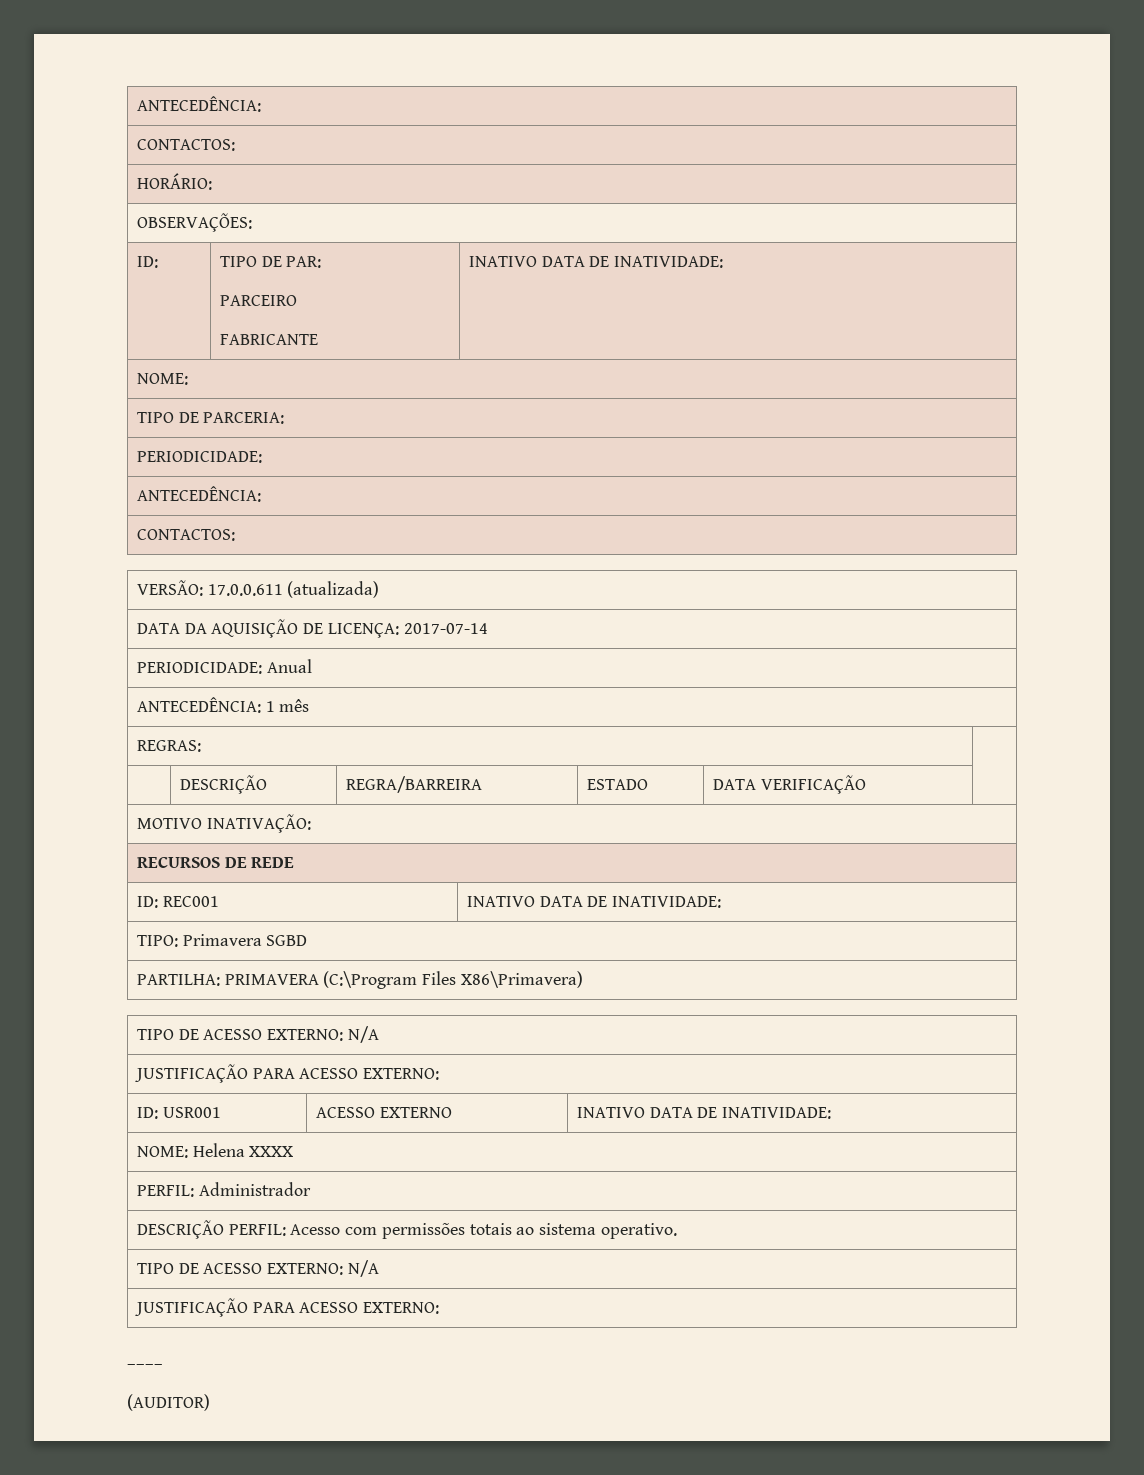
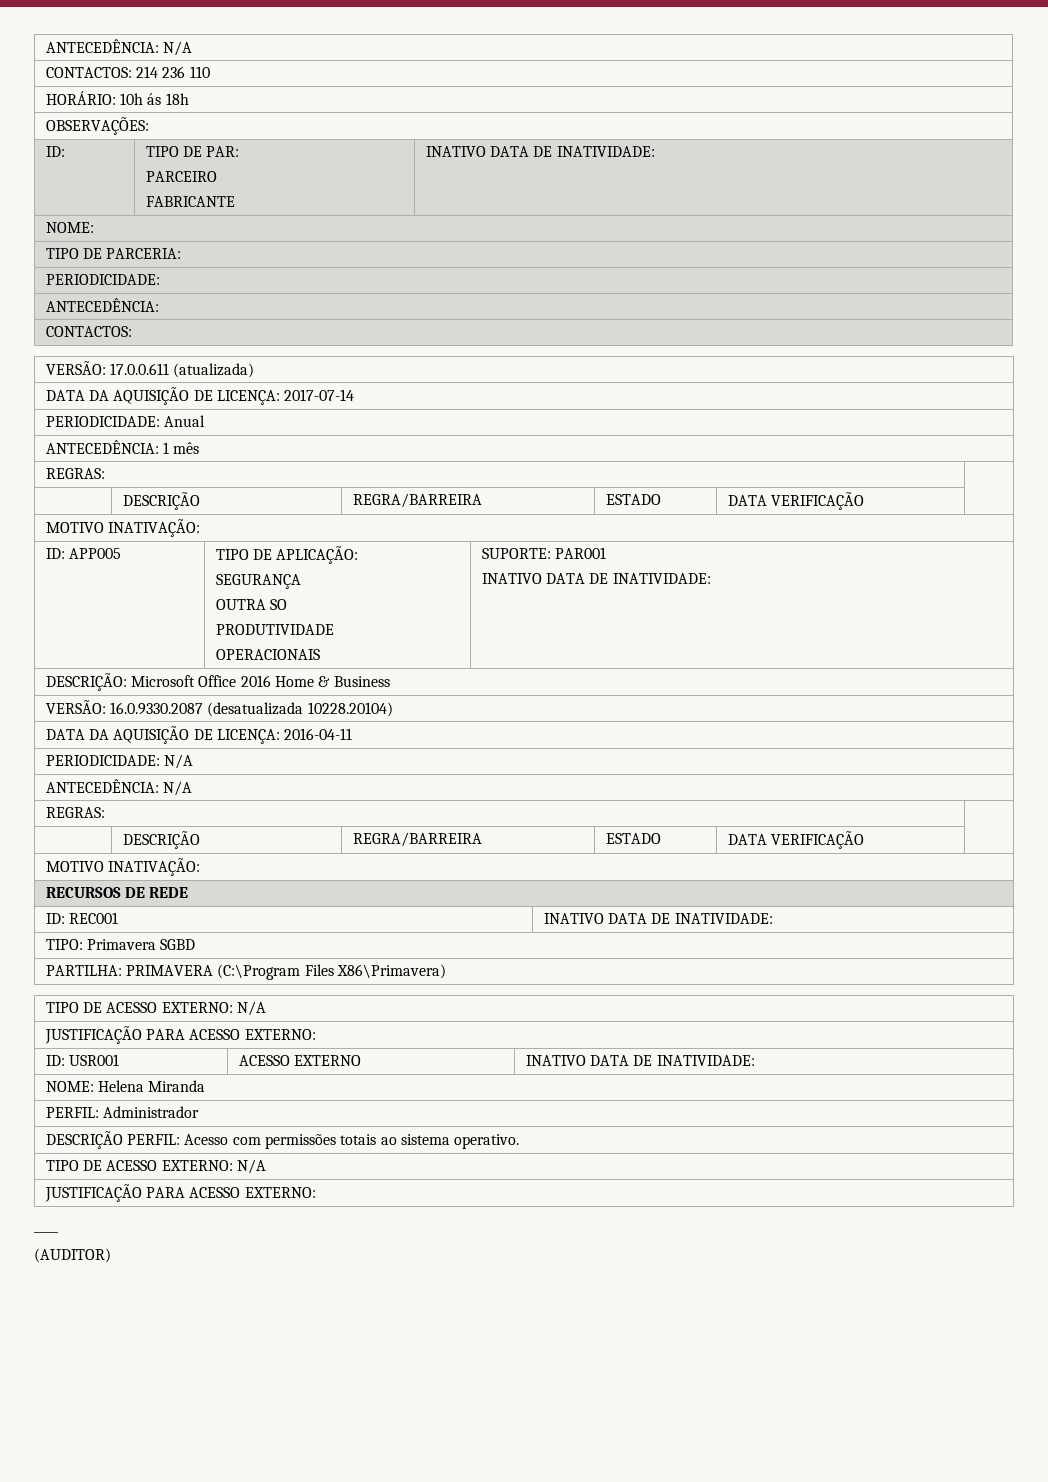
[136,96,261,112] [136,139,235,151] [136,173,212,190] ANTECEDÊNCIA: // CONTACTOS: // HORÁRIO: -> [45,39,192,56] [45,66,210,78] [45,91,189,105] ANTECEDÊNCIA: N/A // CONTACTOS: 214 236 110 // HORÁRIO: 10h ás 18h
(311, 823) none -> [45,548,121,559] [215,546,359,564] [215,574,301,589] [215,599,287,610] [215,624,334,635] [215,649,320,660] [481,547,606,559] [481,573,711,584] [45,673,390,691] [45,700,393,717] [45,726,353,744] [45,754,193,769] [45,779,192,796] [45,807,105,818] [122,831,200,849] [352,832,482,847] [605,833,661,844] [727,831,864,849] [45,858,200,876] // ID: APP005 | TIPO DE APLICAÇÃO: // SEGURANÇA // OUTRA SO // PRODUTIVIDADE // OPERACIONAIS | SUPORTE: PAR001 // INATIVO DATA DE INATIVIDADE: // DESCRIÇÃO: Microsoft Office 2016 Home & Business // VERSÃO: 16.0.9330.2087 (desatualizada 10228.20104) // DATA DA AQUISIÇÃO DE LICENÇA: 2016-04-11 // PERIODICIDADE: N/A // ANTECEDÊNCIA: N/A // REGRAS: | // | DESCRIÇÃO | REGRA/BARREIRA | ESTADO | DATA VERIFICAÇÃO | // MOTIVO INATIVAÇÃO:
[249,1146,294,1157] XXXX -> [148,1080,206,1092] Miranda

